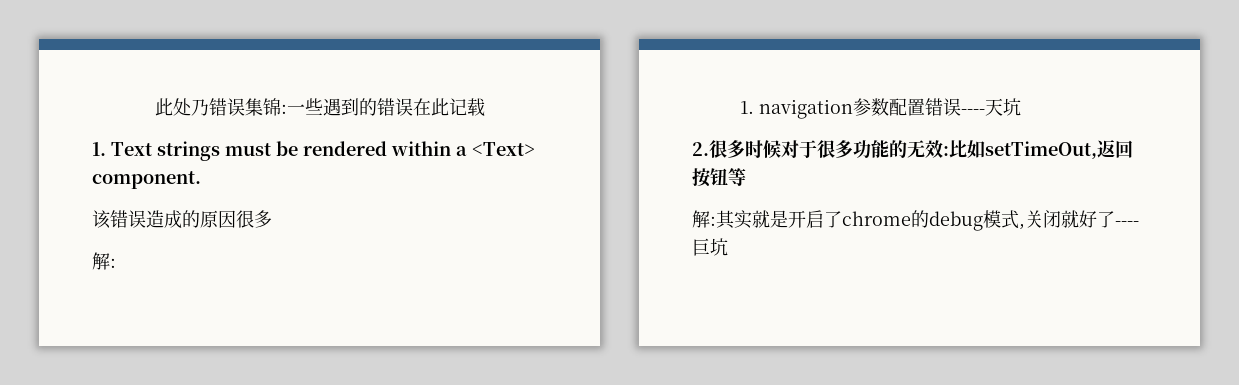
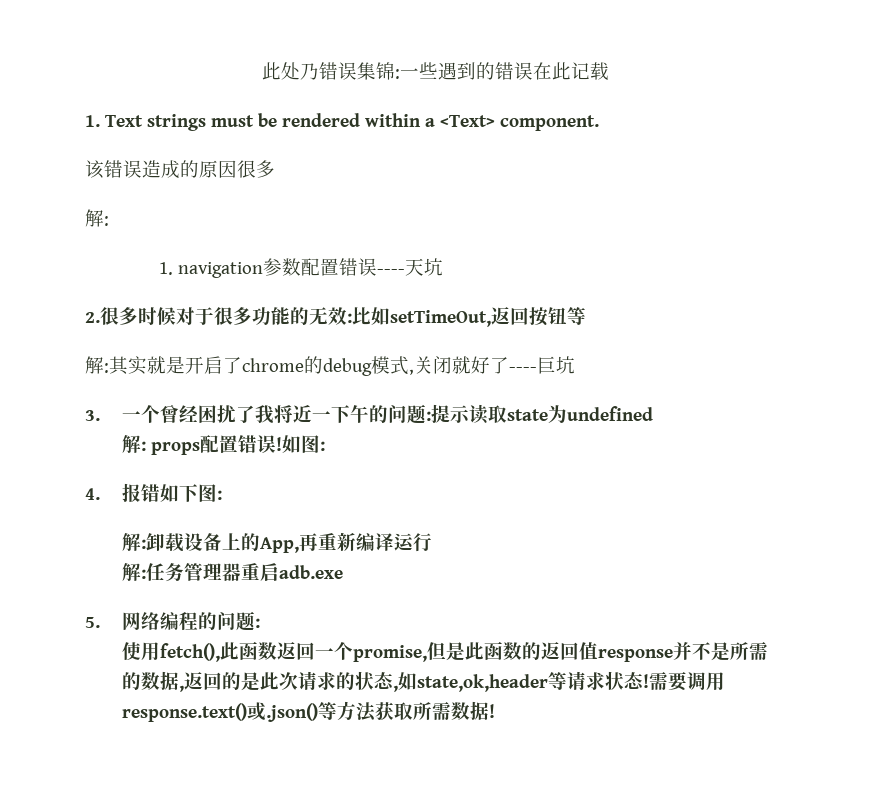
(728, 247) none -> [85,404,653,424] [121,435,325,455] [85,483,222,503] [121,532,432,553] [121,563,343,582] [85,611,260,631] [121,641,768,662] [121,671,725,692] [121,701,495,722] // 3.一个曾经困扰了我将近一下午的问题:提示读取state为undefined // 解: props配置错误!如图: // 4.报错如下图: // 解:卸载设备上的App,再重新编译运行 // 解:任务管理器重启adb.exe // 5.网络编程的问题: // 使用fetch(),此函数返回一个promise,但是此函数的返回值response并不是所需的数据,返回的是此次请求的状态,如state,ok,header等请求状态!需要调用response.text()或.json()等方法获取所需数据!

